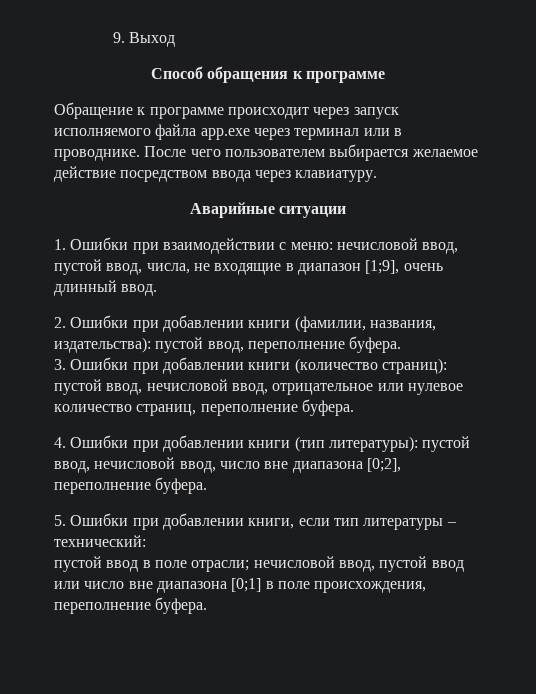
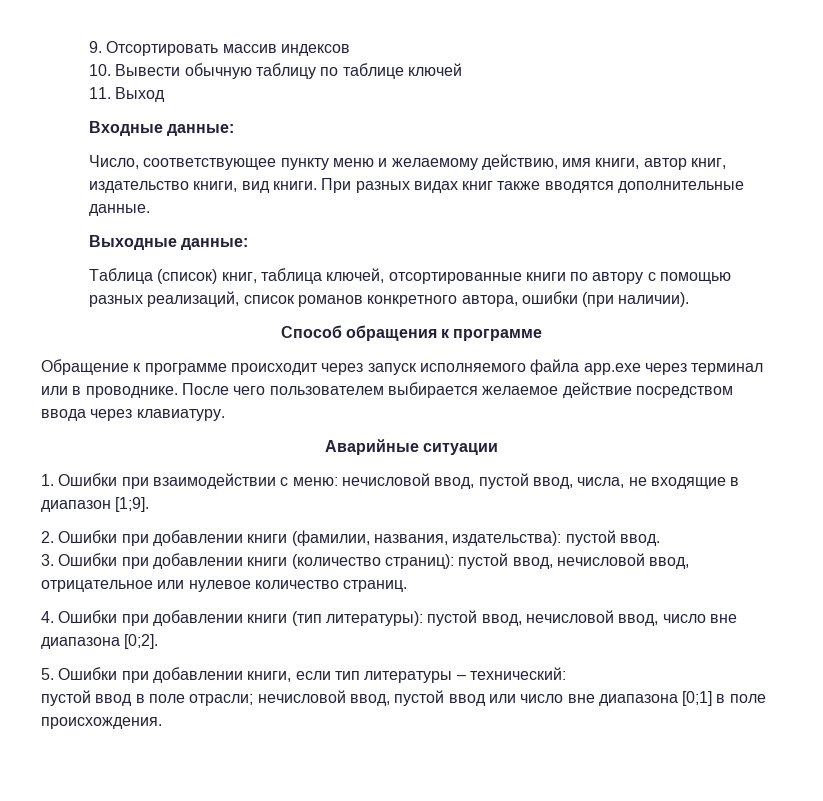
[129,32,176,47] Выход -> [106,41,350,56] [88,63,462,79] [88,87,166,102] [88,121,235,136] [88,154,727,170] [88,178,745,193] [88,204,150,216] [88,235,249,250] [88,268,732,284] [88,291,690,307] Отсортировать массив индексов // 10. Вывести обычную таблицу по таблице ключей // 11. Выход // Входные данные: // Число, соответствующее пункту меню и желаемому действию, имя книги, автор книг, издательство книги, вид книги. При разных видах книг также вводятся дополнительные данные. // Выходные данные: // Таблица (список) книг, таблица ключей, отсортированные книги по автору с помощью разных реализаций, список романов конкретного автора, ошибки (при наличии).
[365,260,443,274] [54,280,158,296] [1;9], очень длинный ввод. -> [115,497,150,512] [1;9].
[207,336,402,353] ввод, переполнение буфера. -> [619,534,660,546] ввод.
[136,399,354,416] страниц, переполнение буфера. -> [343,580,408,592] страниц.
[366,458,401,472] [54,477,208,494] [0;2], переполнение буфера. -> [124,634,159,649] [0;2].
[314,581,427,593] [54,597,208,614] происхождения, переполнение буфера. -> [41,717,162,729] происхождения.

